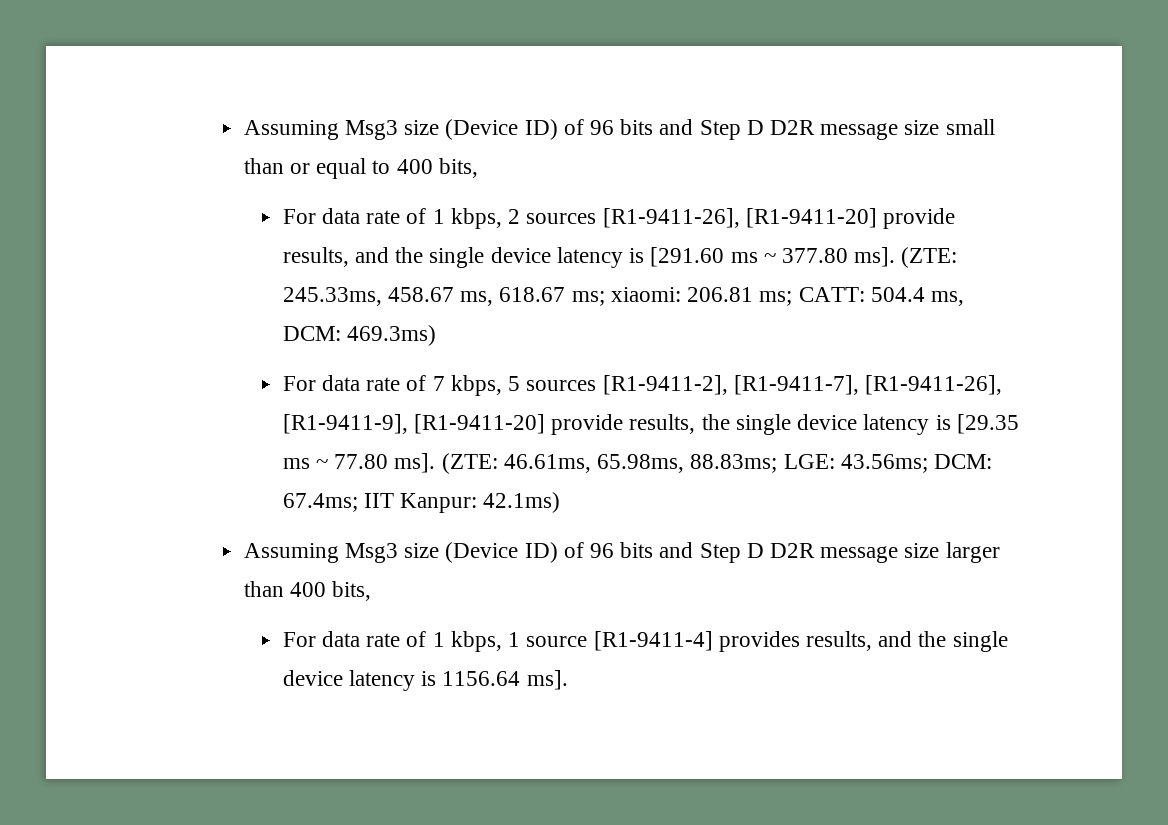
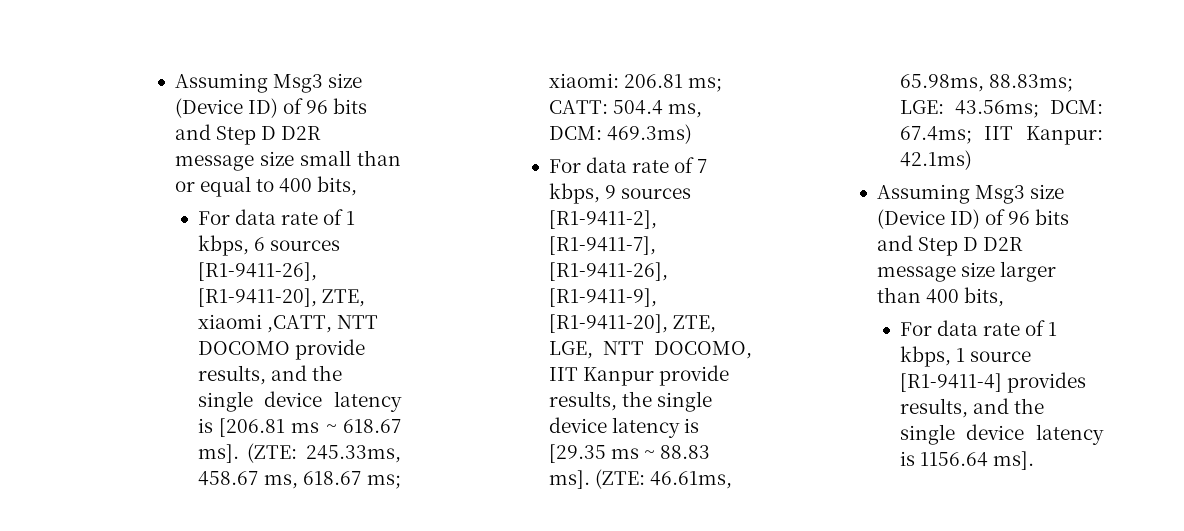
[508,209,521,224] 2 -> [254,237,266,251] 6
[745,208,877,228] [R1-9411-20] -> [197,288,366,307] [197,314,379,333] [197,341,290,355] [R1-9411-20], ZTE, xiaomi ,CATT, NTT DOCOMO
[650,247,848,267] [291.60 ms ~ 377.80 -> [219,418,401,437] [206.81 ms ~ 618.67
[508,376,521,391] 5 -> [605,185,617,199] 9
[414,414,546,434] [R1-9411-20] -> [548,314,717,333] [548,341,752,359] [548,367,655,386] [R1-9411-20], ZTE, LGE, NTT DOCOMO, IIT Kanpur
[334,454,389,469] 77.80 -> [660,445,711,459] 88.83

